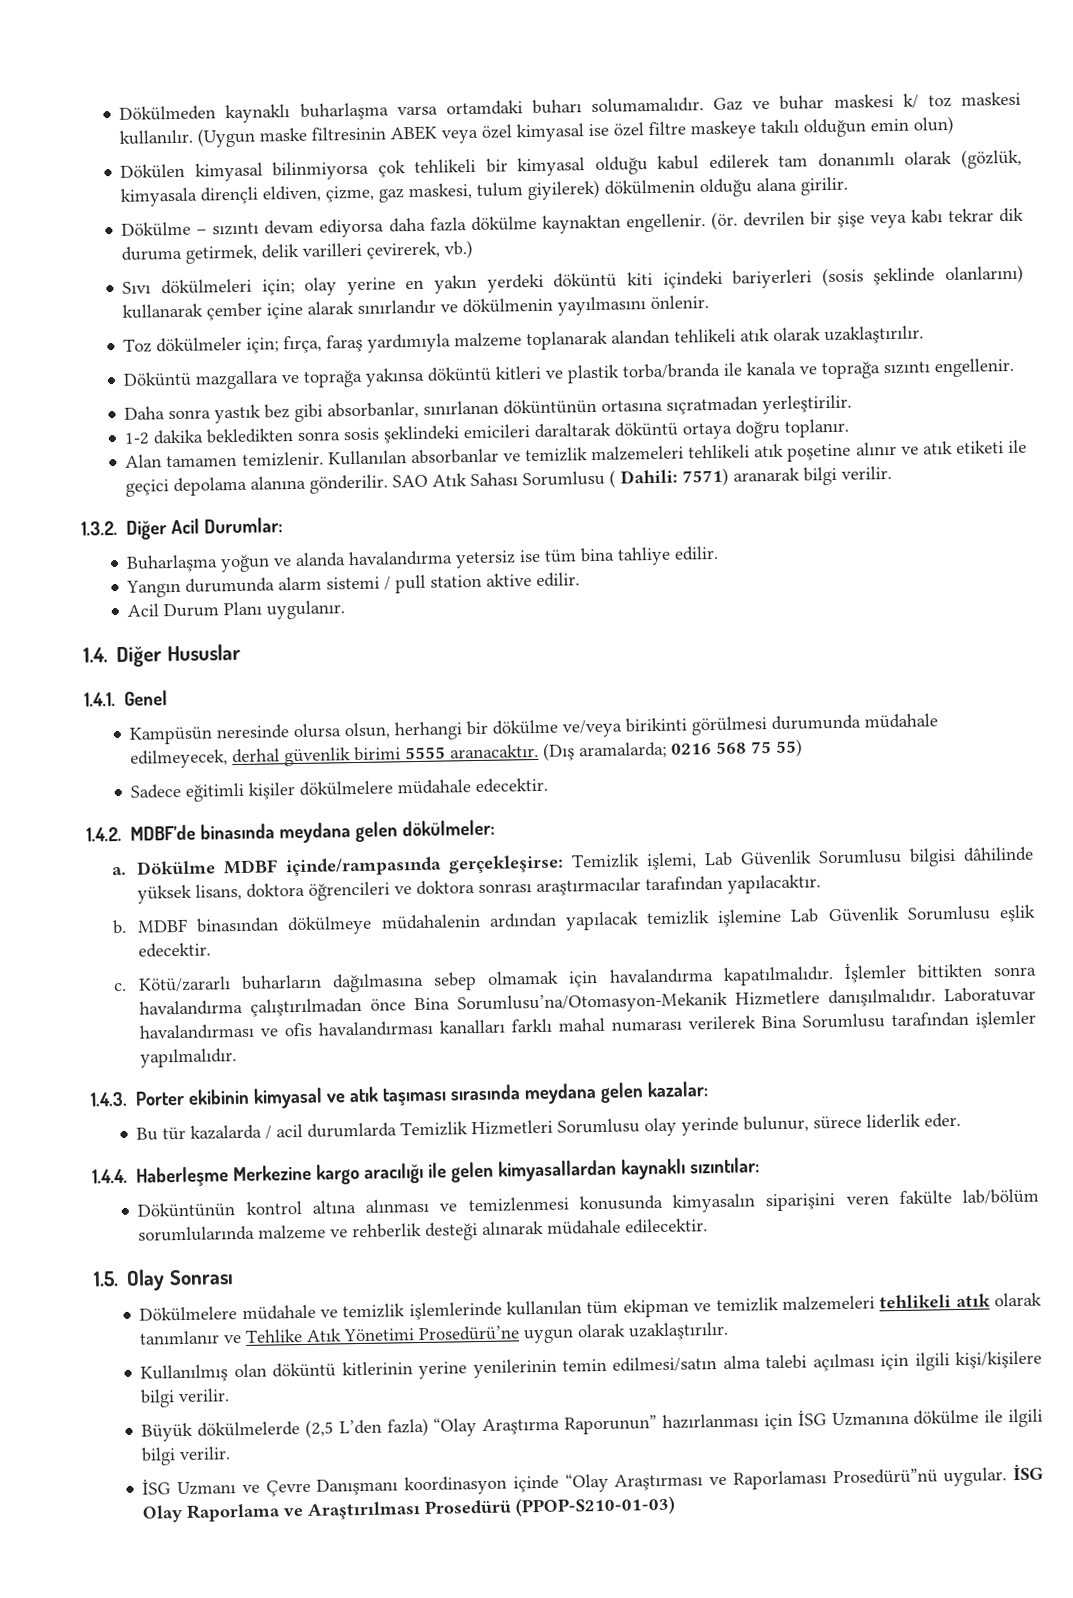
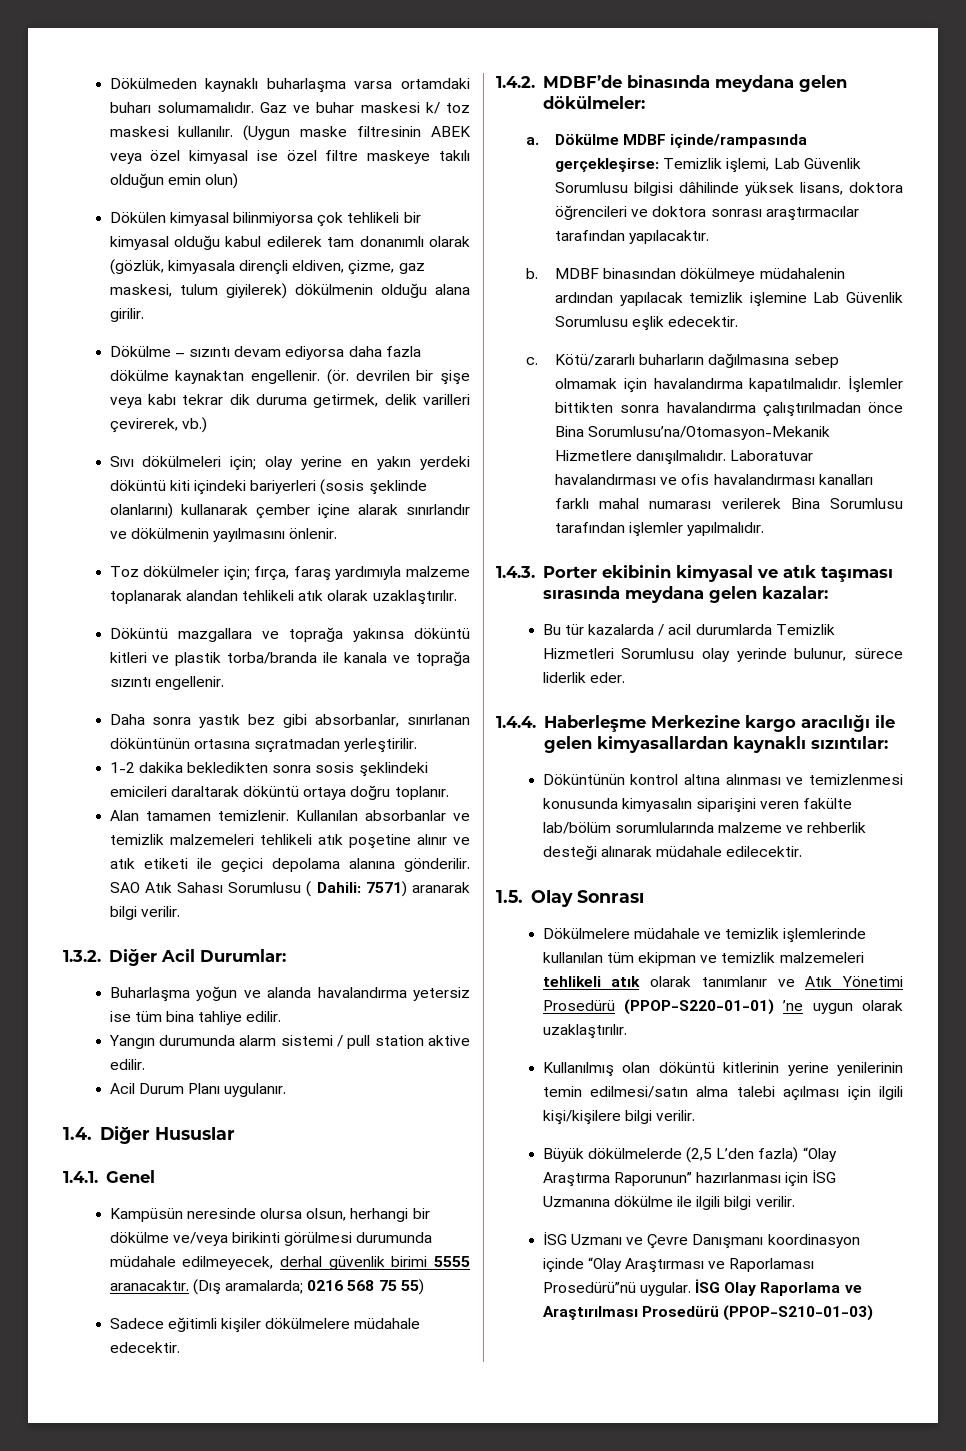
[245,1328,304,1343] Tehlike -> (795, 983) none
[418,1325,521,1342] Prosedürü’ne -> [542,999,804,1015] Prosedürü (PPOP-S220-01-01) ’ne

